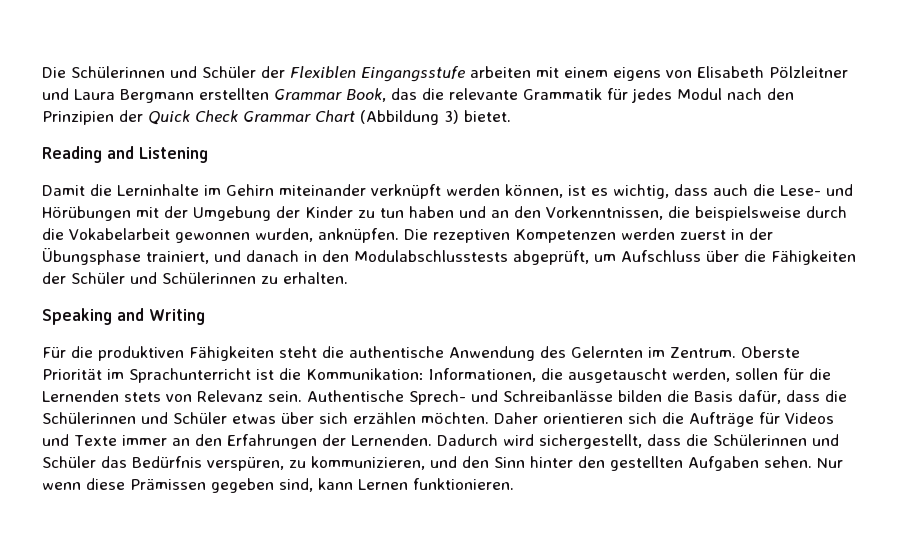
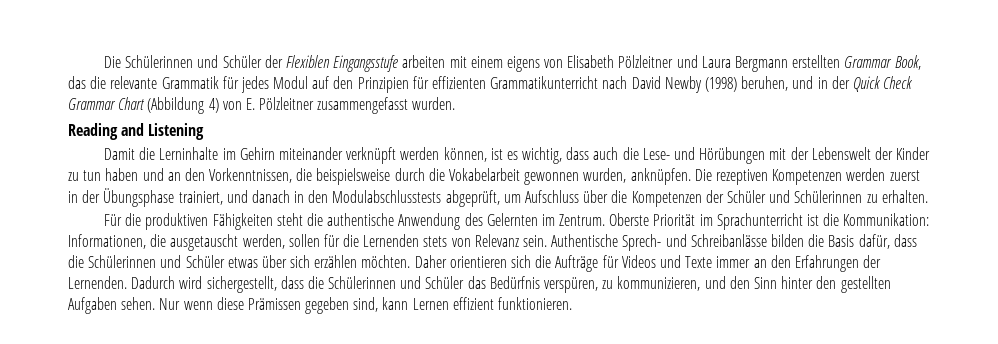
[727,88,762,100] nach -> [312,76,330,89] auf
(114, 118) none -> [412,76,828,93] für effizienten Grammatikunterricht nach David Newby (1998) beruhen, und in
[444,110,511,124] 3) bietet. -> [208,97,456,114] 4) von E. Pölzleitner zusammengefasst wurden.
[193,206,271,221] Umgebung -> [811,147,871,160] Lebenswelt
[771,250,856,265] Fähigkeiten -> [631,191,702,207] Kompetenzen
[42,308,205,325] // Speaking and Writing -> (928, 196) none
(408, 484) none -> [452,297,494,310] effizient

